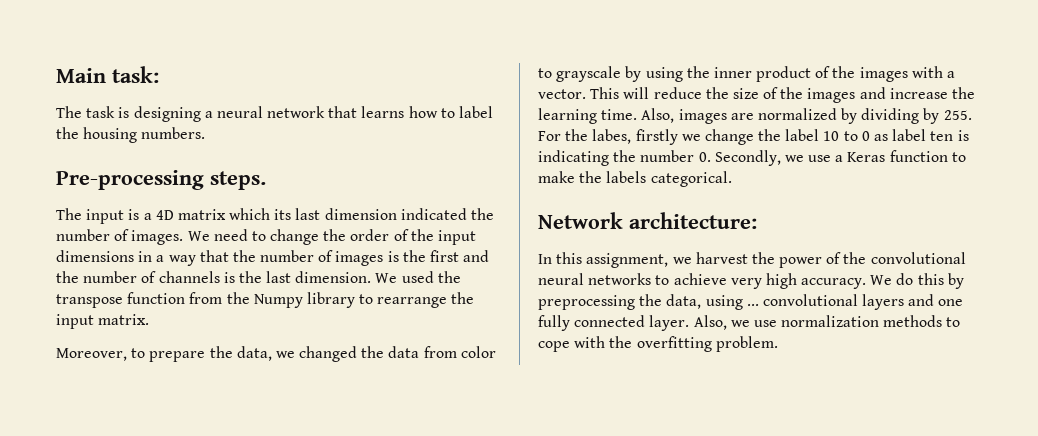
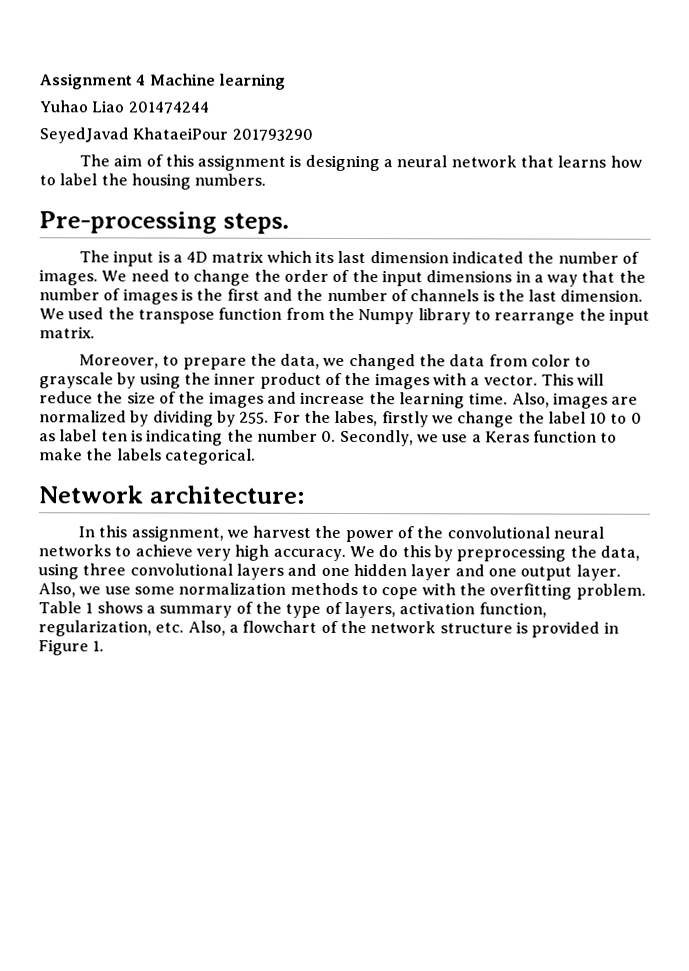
[56,66,159,83] [56,106,116,118] Main task: // The task -> [40,73,286,90] [39,100,210,114] [39,127,313,144] [78,154,287,171] Assignment 4 Machine learning // Yuhao Liao 201474244 // SeyedJavad KhataeiPour 201793290 // The aim of this assignment
[746,304,759,306] ... -> [82,563,127,576] three
[538,315,646,331] fully connected -> [352,564,573,581] hidden layer and one output
(777, 323) none -> [133,586,175,595] some
(778, 344) none -> [38,601,547,619] [38,620,619,638] [38,639,105,656] Table 1 shows a summary of the type of layers, activation function, regularization, etc. Also, a flowchart of the network structure is provided in Figure 1.

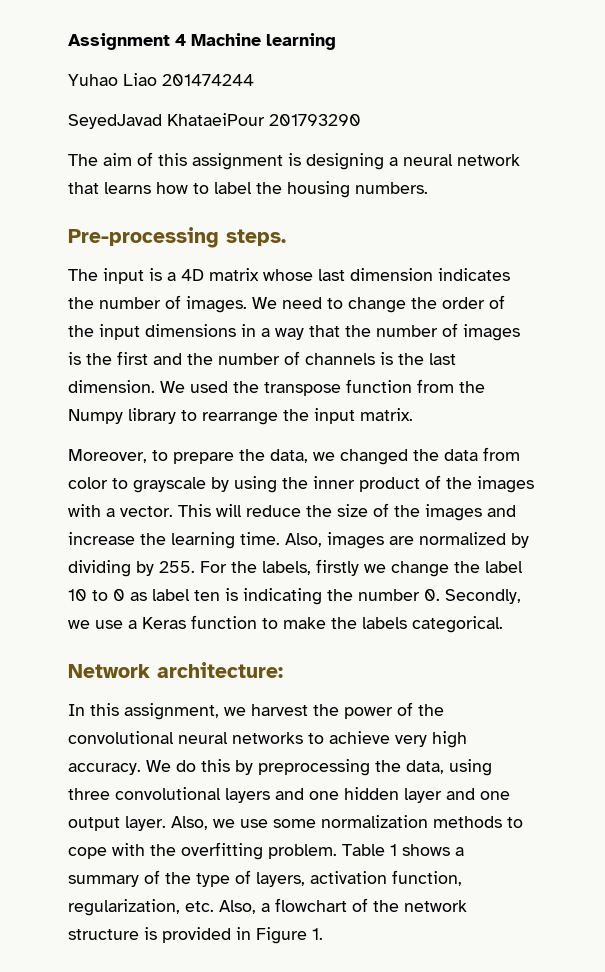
[266,250,335,263] which its -> [263,269,313,281] whose
[452,251,525,264] indicated -> [438,268,510,281] indicates
[334,410,379,427] labes, -> [262,561,311,575] labels,

